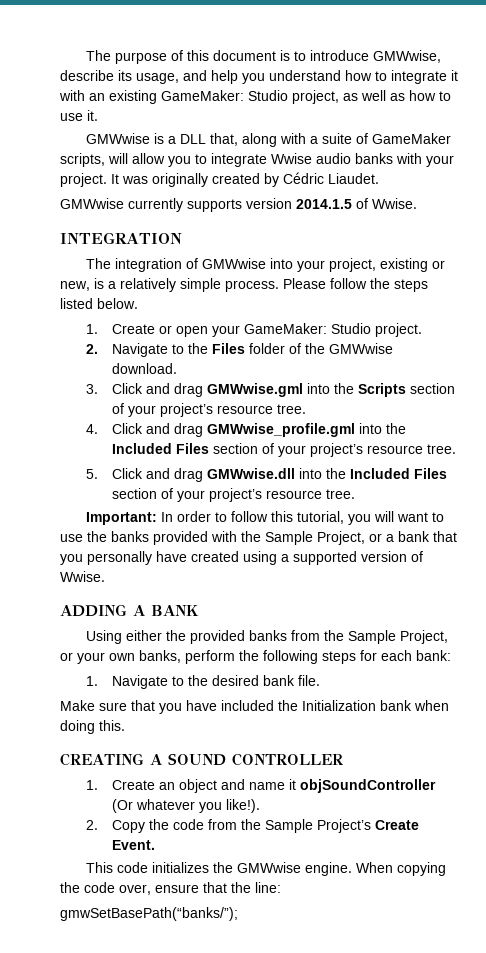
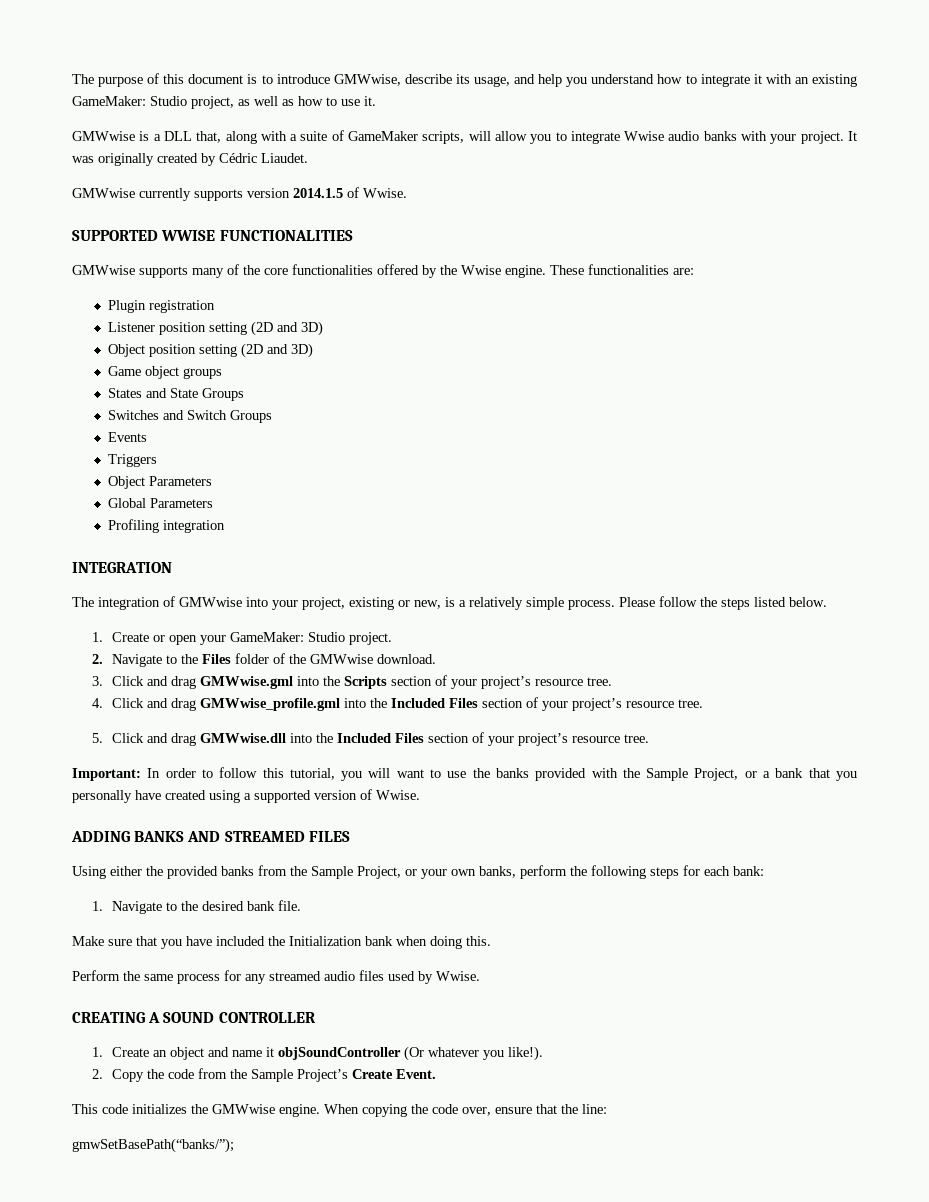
(417, 203) none -> [72,230,353,241] [72,264,694,278] [107,300,215,313] [107,321,323,336] [107,343,313,358] [107,366,222,379] [107,388,244,401] [107,410,272,423] [107,432,147,442] [107,454,157,467] [107,476,212,489] [107,498,213,508] [107,519,225,533] // SUPPORTED WWISE FUNCTIONALITIES // GMWwise supports many of the core functionalities offered by the Wwise engine. These functionalities are: // Plugin registration // Listener position setting (2D and 3D) // Object position setting (2D and 3D) // Game object groups // States and State Groups // Switches and Switch Groups // Events // Triggers // Object Parameters // Global Parameters // Profiling integration
[133,605,199,616] A BANK -> [134,831,350,842] BANKS AND STREAMED FILES
(125, 725) none -> [72,970,480,984] // Perform the same process for any streamed audio files used by Wwise.

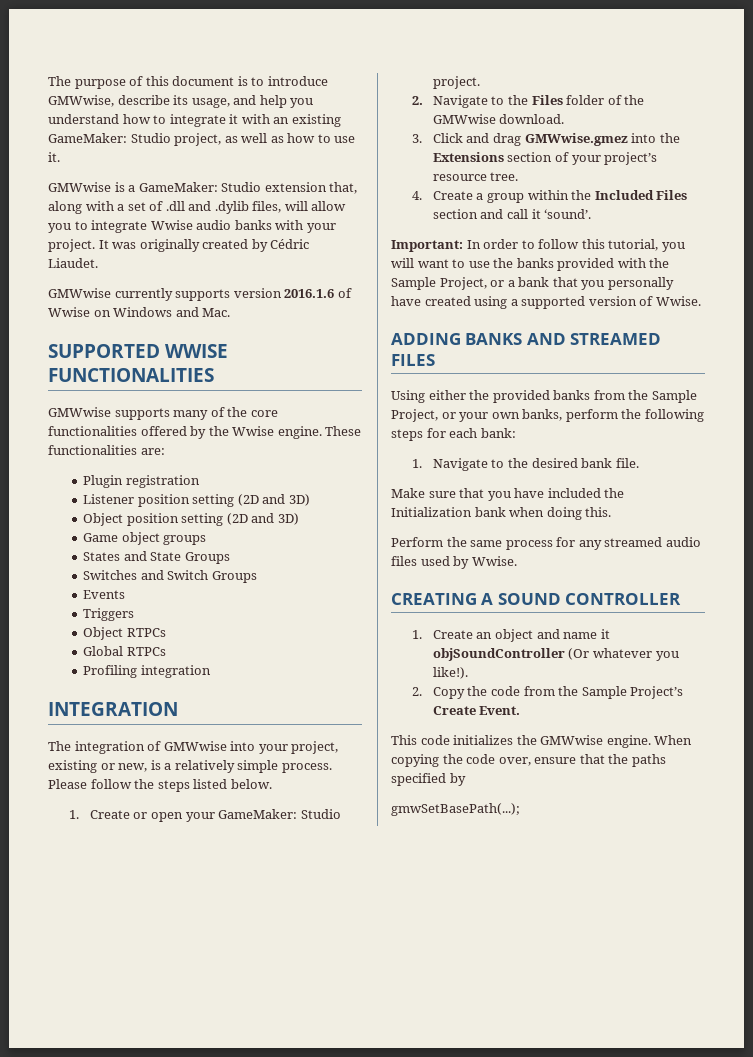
[163,131,192,141] DLL -> [138,182,327,192] GameMaker: Studio extension
[300,130,465,144] suite of GameMaker scripts, -> [127,201,282,214] set of .dll and .dylib files,
[293,187,407,198] 2014.1.5 of Wwise. -> [284,288,352,298] [48,307,231,317] 2016.1.6 of Wwise on Windows and Mac.
[148,476,212,486] Parameters -> [126,628,166,637] RTPCs
[149,498,213,508] Parameters -> [126,647,166,656] RTPCs
[199,676,387,689] GMWwise.gml into the Scripts -> [524,133,680,146] [432,152,504,162] GMWwise.gmez into the Extensions
[111,697,703,711] [91,732,649,746] Click and drag GMWwise_profile.gml into the Included Files section of your project’s resource tree. // 5. Click and drag GMWwise.dll into the Included Files section of your project’s resource tree. -> [432,190,688,203] [432,209,592,219] Create a group within the Included Files section and call it ‘sound’.
[582,1104,607,1114] [72,1138,234,1153] line: // gmwSetBasePath(“banks/”); -> [631,754,666,767] [391,773,466,786] [391,803,520,816] paths specified by // gmwSetBasePath(...);

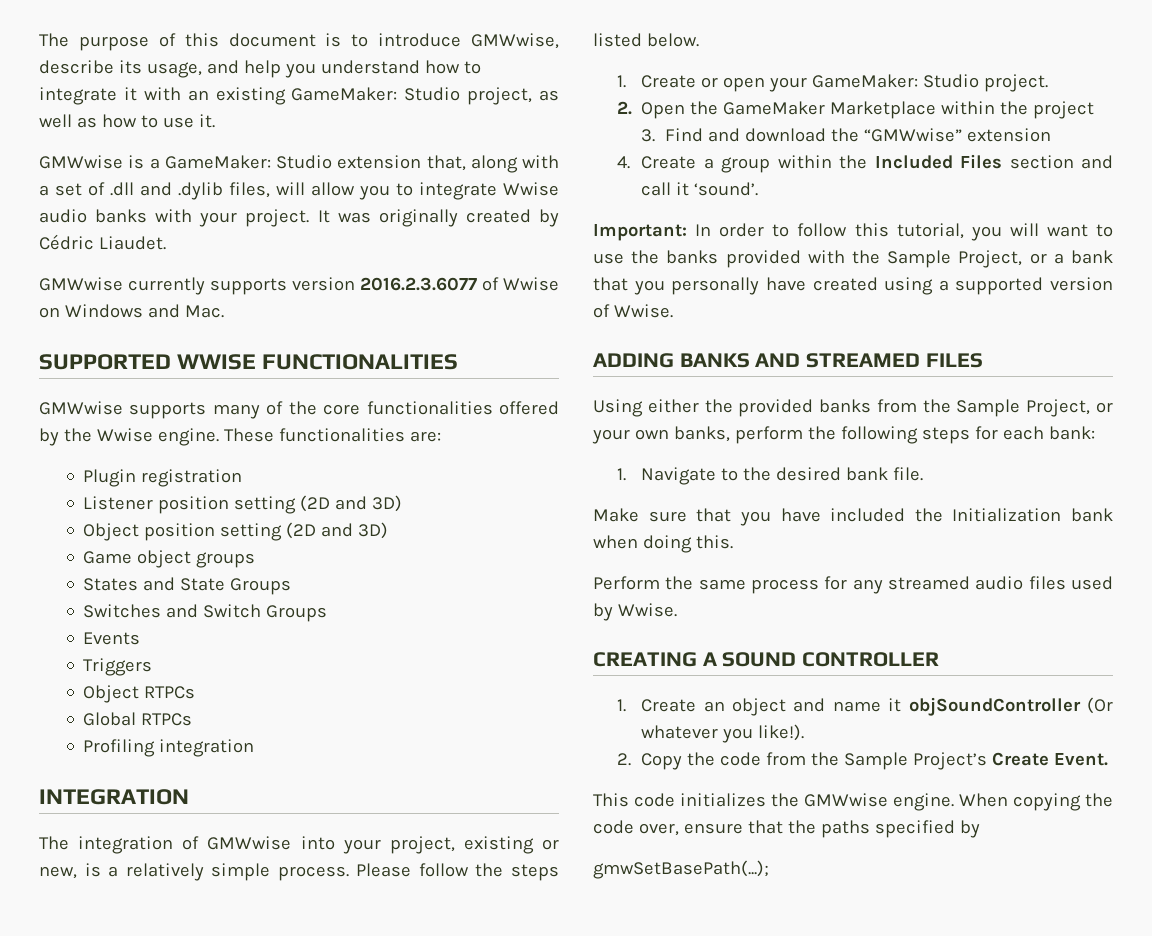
[284,289,335,298] 2016.1.6 -> [360,277,477,291] 2016.2.3.6077
[432,95,645,108] [432,114,565,124] [411,133,680,146] [432,152,658,165] [432,172,519,181] Navigate to the Files folder of the GMWwise download. // 3. Click and drag GMWwise.gmez into the Extensions section of your project’s resource tree. -> [641,101,1095,119] [641,128,1052,142] Open the GameMaker Marketplace within the project // 3. Find and download the “GMWwise” extension

